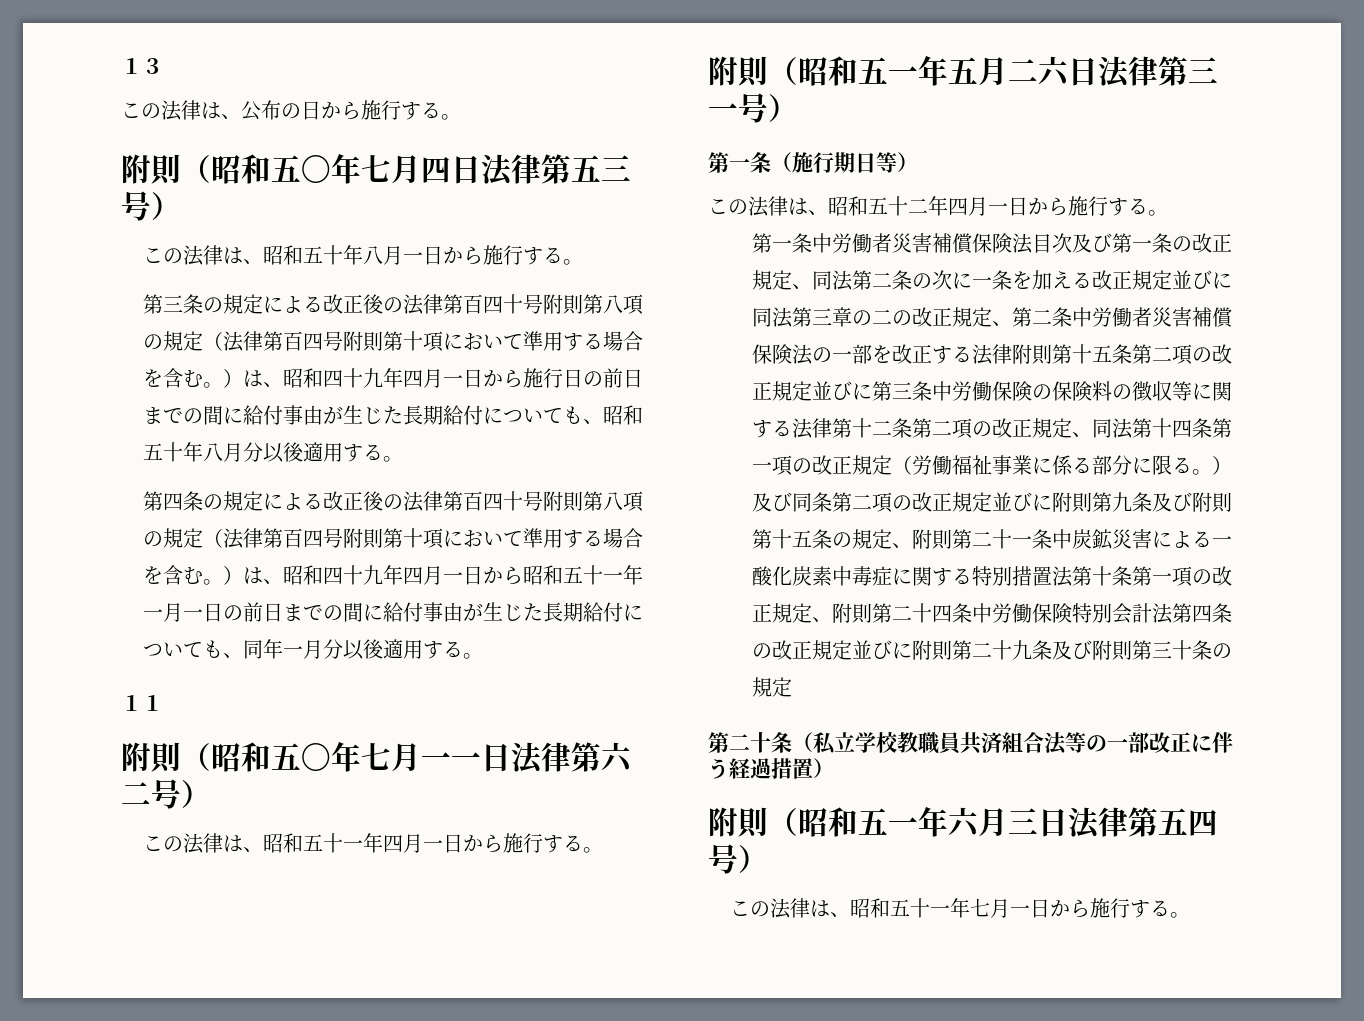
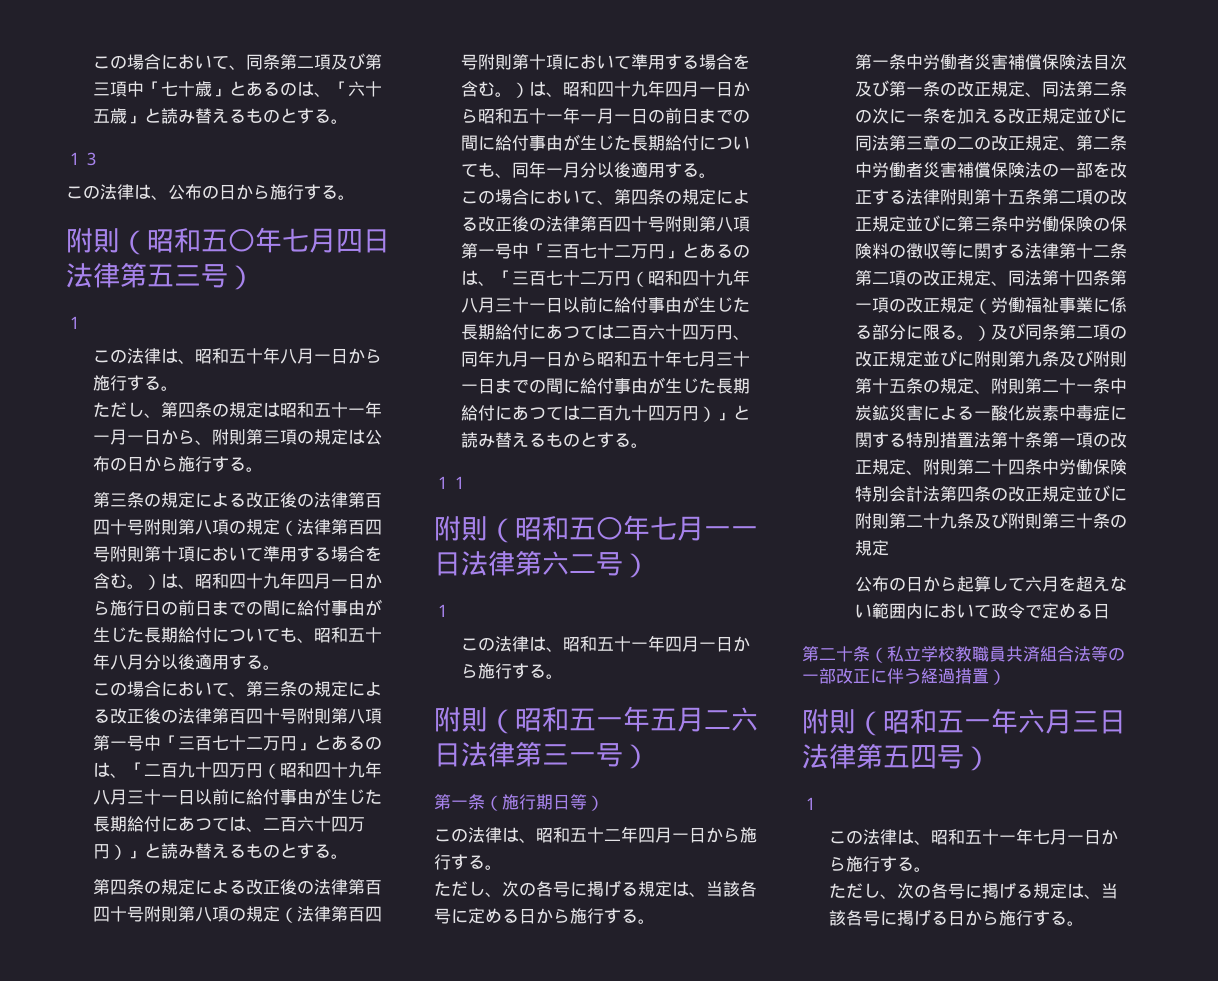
(121, 66) none -> [92,53,382,70] [92,81,382,97] [92,108,348,124] この場合において、同条第二項及び第三項中「七十歳」とあるのは、「六十五歳」と読み替えるものとする。 //
(181, 206) none -> [66,316,83,329] // １
(584, 262) none -> [92,401,382,418] [92,429,382,445] [92,456,263,472] // ただし、第四条の規定は昭和五十一年一月一日から、附則第三項の規定は公布の日から施行する。
(404, 459) none -> [92,681,382,697] [92,708,382,724] [92,735,382,751] [92,761,382,779] [92,788,382,805] [92,816,365,832] [92,843,348,860] // この場合において、第三条の規定による改正後の法律第百四十号附則第八項第一号中「三百七十二万円」とあるのは、「二百九十四万円（昭和四十九年八月三十一日以前に給付事由が生じた長期給付にあつては、二百六十四万円）」と読み替えるものとする。
(484, 656) none -> [460,189,750,205] [460,216,750,232] [460,243,750,259] [460,269,750,287] [460,296,750,313] [460,324,750,340] [460,350,750,367] [460,377,750,394] [460,405,750,422] [460,432,648,448] // この場合において、第四条の規定による改正後の法律第百四十号附則第八項第一号中「三百七十二万円」とあるのは、「三百七十二万円（昭和四十九年八月三十一日以前に給付事由が生じた長期給付にあつては二百六十四万円、同年九月一日から昭和五十年七月三十一日までの間に給付事由が生じた長期給付にあつては二百九十四万円）」と読み替えるものとする。
(211, 794) none -> [434,604,451,617] // １
(1168, 213) none -> [434,880,757,897] [434,908,655,924] // ただし、次の各号に掲げる規定は、当該各号に定める日から施行する。
(793, 687) none -> [855,576,1128,592] [855,603,1111,619] // 公布の日から起算して六月を超えない範囲内において政令で定める日
(768, 859) none -> [802,797,819,810] // １
(1191, 915) none -> [828,882,1118,899] [828,909,1084,926] // ただし、次の各号に掲げる規定は、当該各号に掲げる日から施行する。

